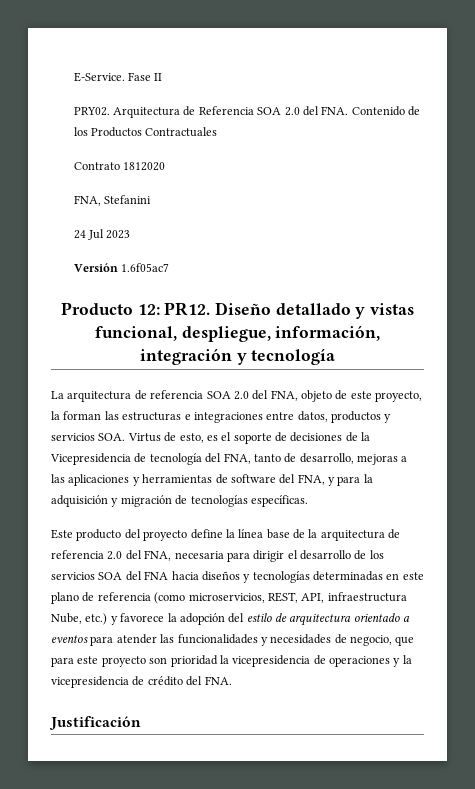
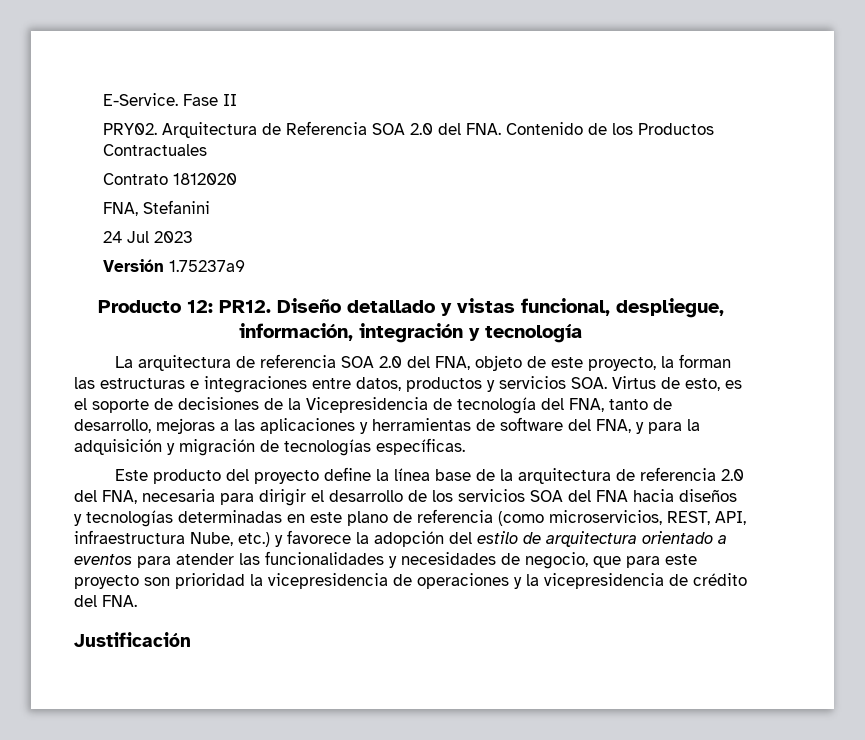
[121,263,170,272] 1.6f05ac7 -> [169,260,246,272] 1.75237a9

